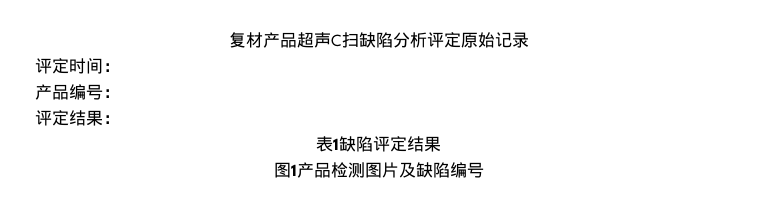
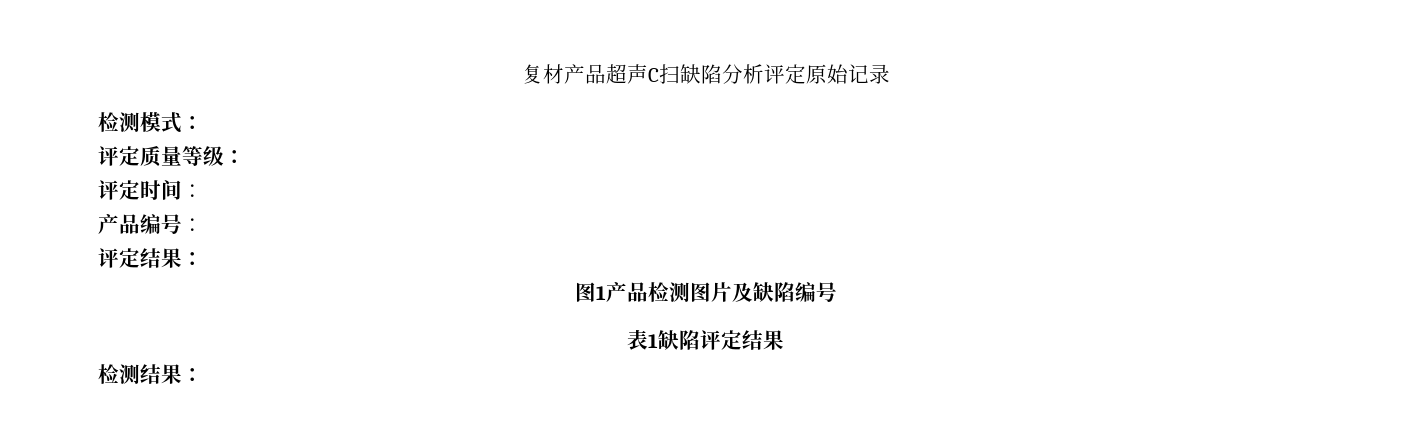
(529, 40) none -> [98,112,203,133] [98,146,245,166] // 检测模式： // 评定质量等级：
[316,136,441,152] // 表1缺陷评定结果 -> (203, 259) none
(484, 170) none -> [627,329,784,350] [98,364,203,384] // 表1缺陷评定结果 // 检测结果：

